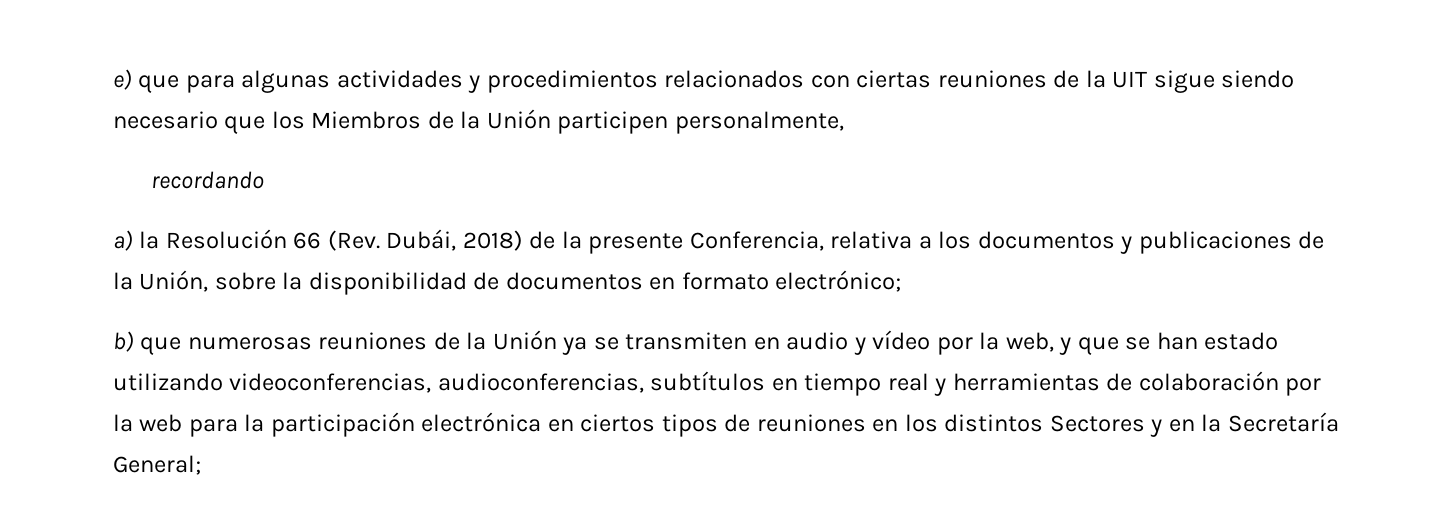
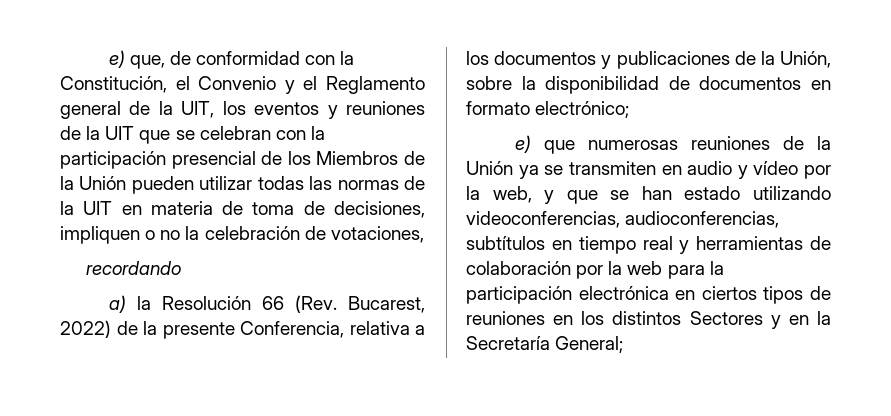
[113,69,1295,93] [113,111,266,134] e) que para algunas actividades y procedimientos relacionados con ciertas reuniones de la UIT sigue siendo necesario que -> [108,50,355,69] [60,76,425,94] [60,101,425,119] [60,126,325,144] [60,151,283,169] e) que, de conformidad con la Constitución, el Convenio y el Reglamento general de la UIT, los eventos y reuniones de la UIT que se celebran con la participación presencial de
[557,111,844,134] participen personalmente, -> [131,176,425,194] [60,201,425,218] [60,226,424,244] pueden utilizar todas las normas de la UIT en materia de toma de decisiones, impliquen o no la celebración de votaciones,
[386,229,523,251] Dubái, 2018) -> [348,296,425,313] [60,320,111,338] Bucarest, 2022)
[113,331,134,352] b) -> [514,135,531,153] e)

